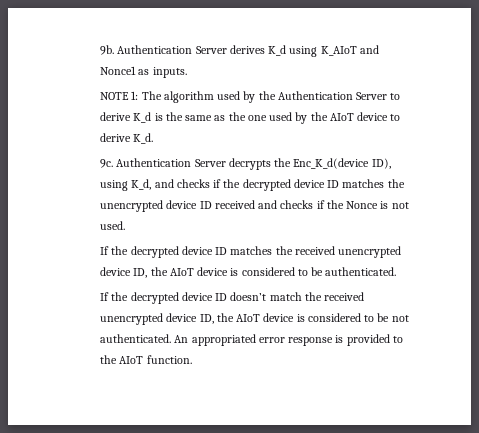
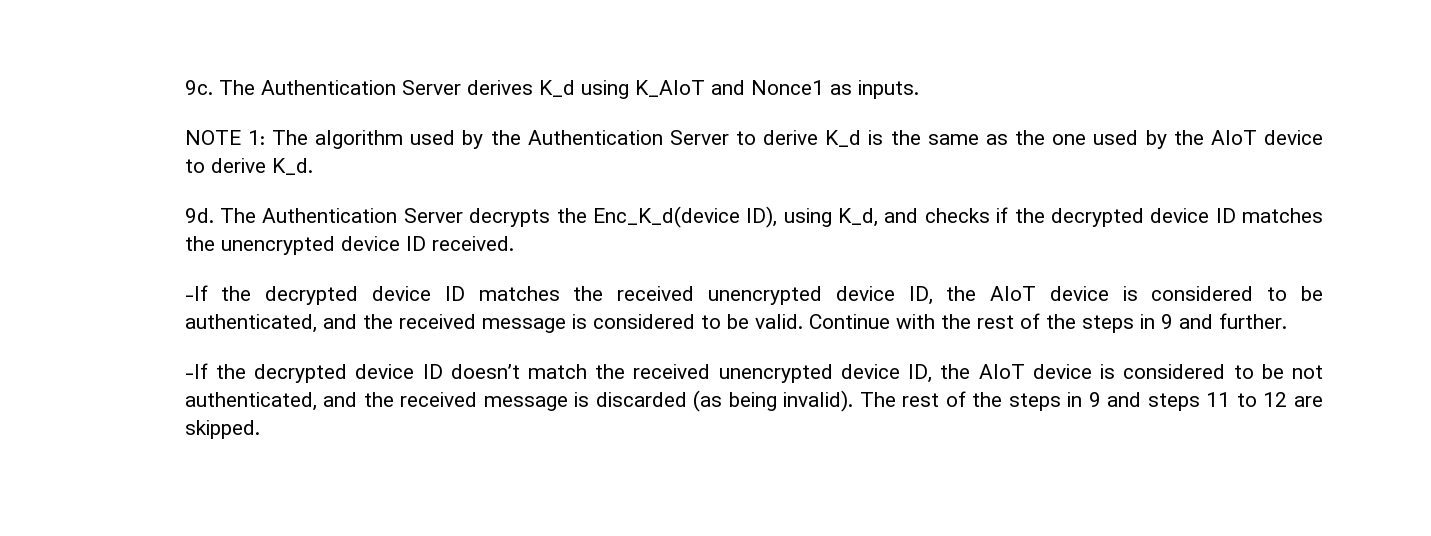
[100,45,115,55] 9b. -> [184,80,255,95] 9c. The
[100,159,114,168] 9c. -> [184,208,257,223] 9d. The
[214,200,409,209] [100,221,126,230] [100,246,110,255] received and checks if the Nonce is not used. // If -> [431,236,514,251] [184,285,208,301] received. // -If
[325,267,397,276] [100,292,110,301] authenticated. // If -> [184,313,1287,333] [184,363,208,379] authenticated, and the received message is considered to be valid. Continue with the rest of the steps in 9 and further. // -If
[100,334,403,346] [100,355,192,364] authenticated. An appropriated error response is provided to the AIoT function. -> [184,390,1324,412] [184,420,260,439] authenticated, and the received message is discarded (as being invalid). The rest of the steps in 9 and steps 11 to 12 are skipped.

